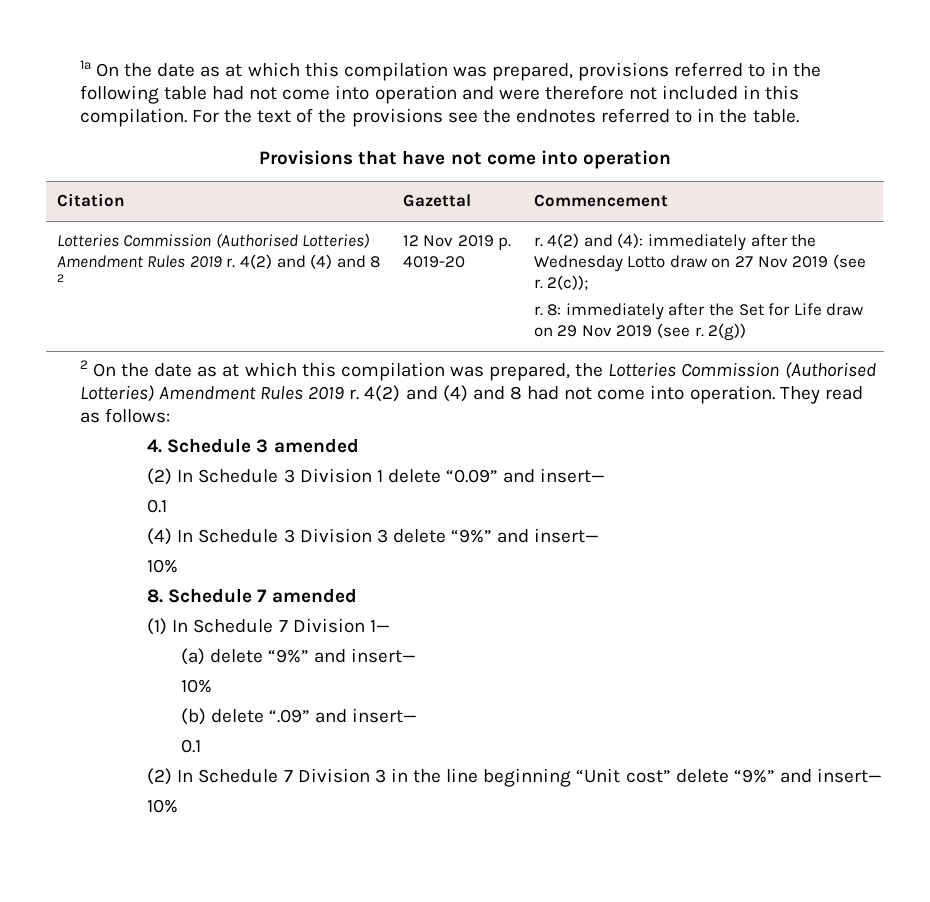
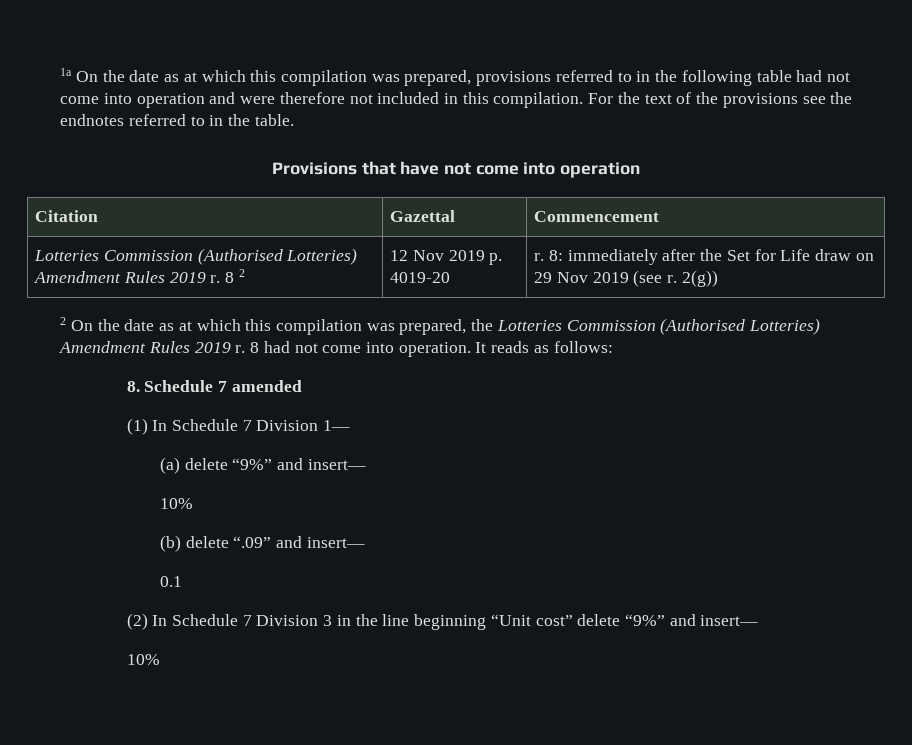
[239,254,366,269] 4(2) and (4) and -> (221, 279) none
[547,233,817,251] [533,254,866,272] [533,275,589,290] [533,306,543,316] 4(2) and (4): immediately after the Wednesday Lotto draw on 27 Nov 2019 (see r. 2(c)); // r. -> (545, 257) none
[364,385,505,402] 4(2) and (4) and -> (246, 349) none
[779,386,863,404] They read -> [475,341,530,353] It reads
[147,438,359,453] [147,468,606,485] [147,499,168,513] [147,528,600,545] [147,559,179,573] // 4. Schedule 3 amended // (2) In Schedule 3 Division 1 delete “0.09” and insert— // 0.1 // (4) In Schedule 3 Division 3 delete “9%” and insert— // 10% -> (613, 347) none

